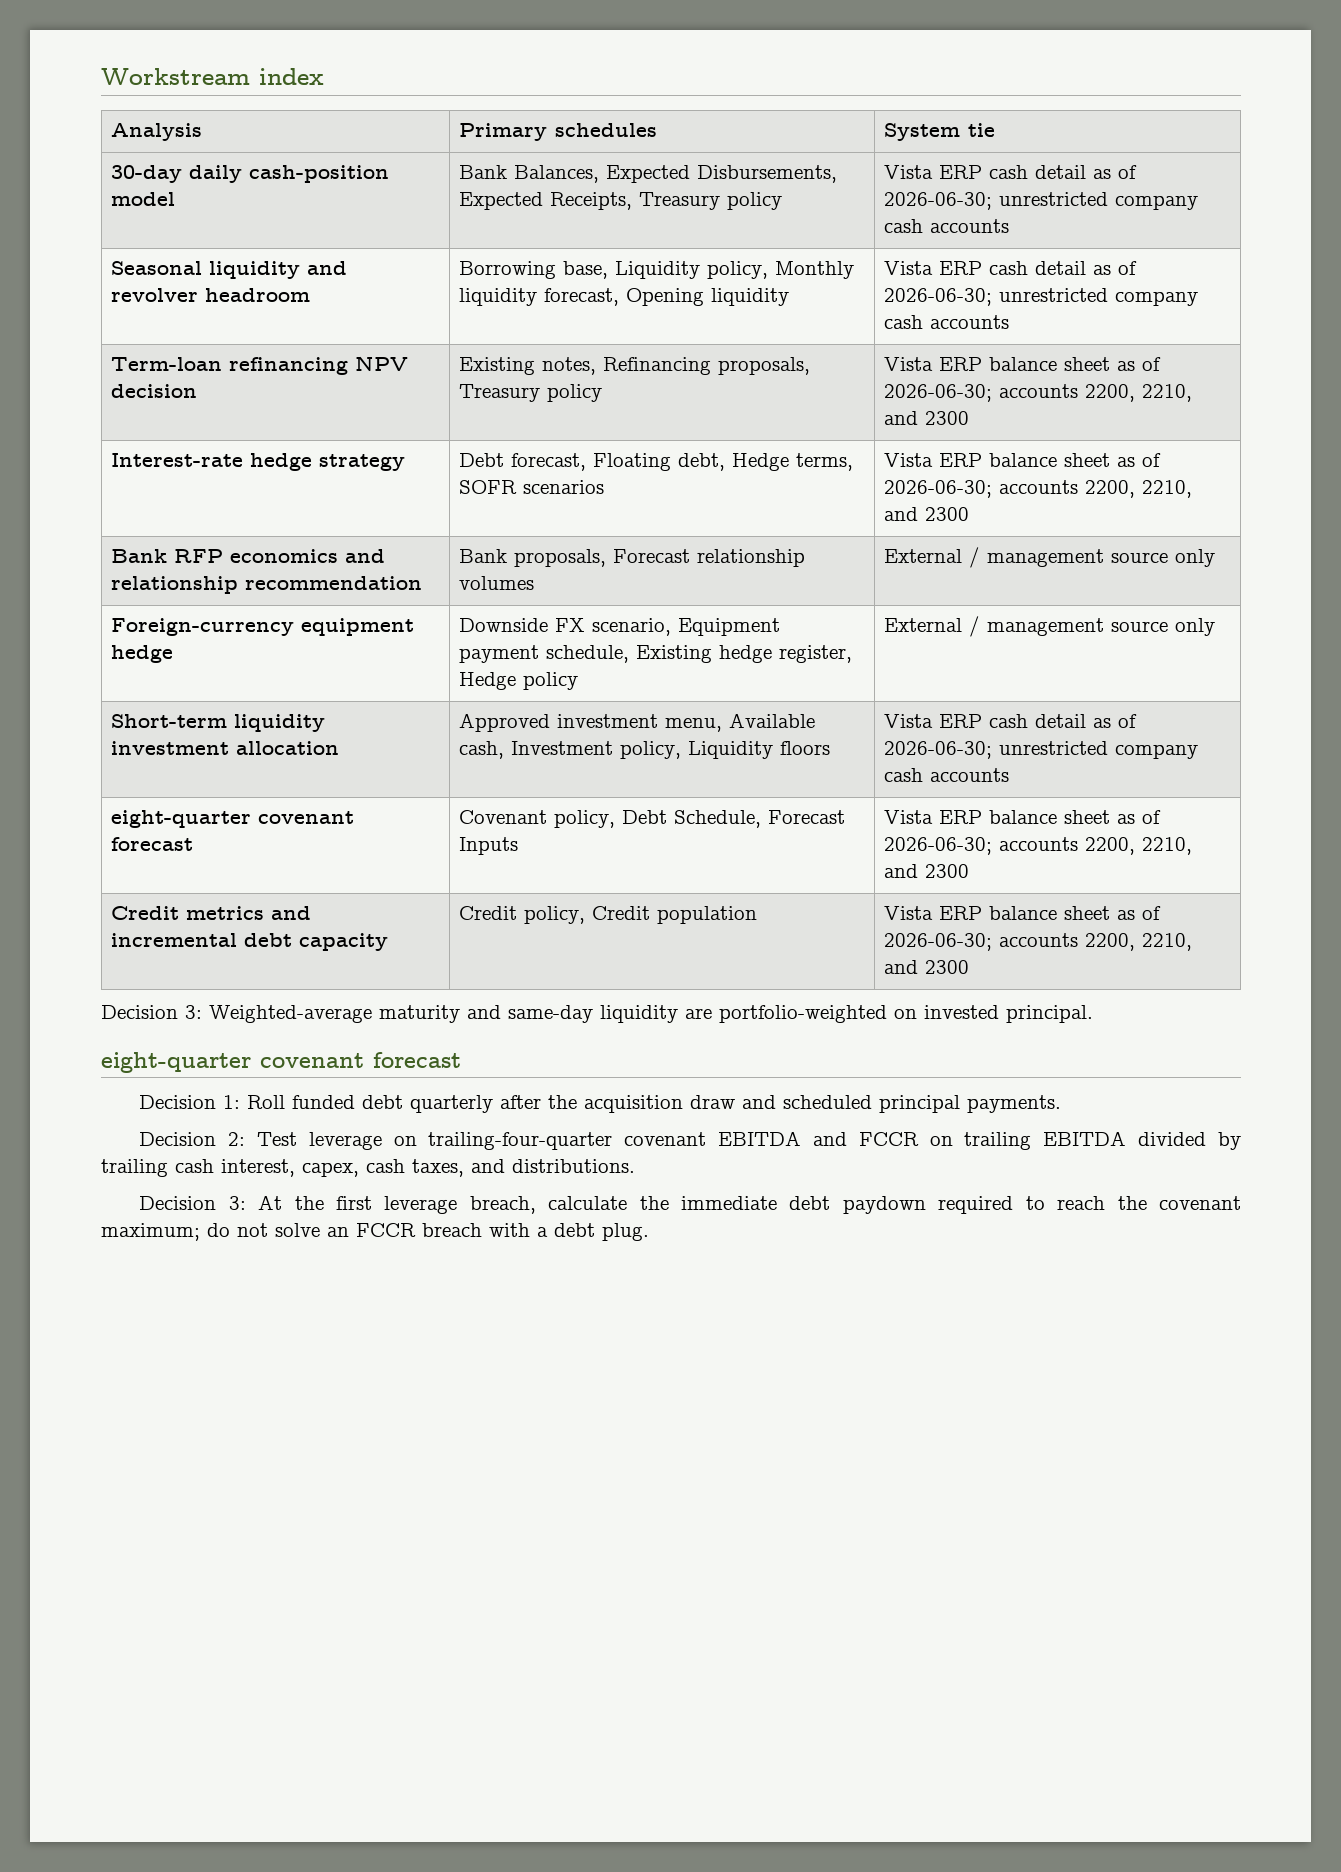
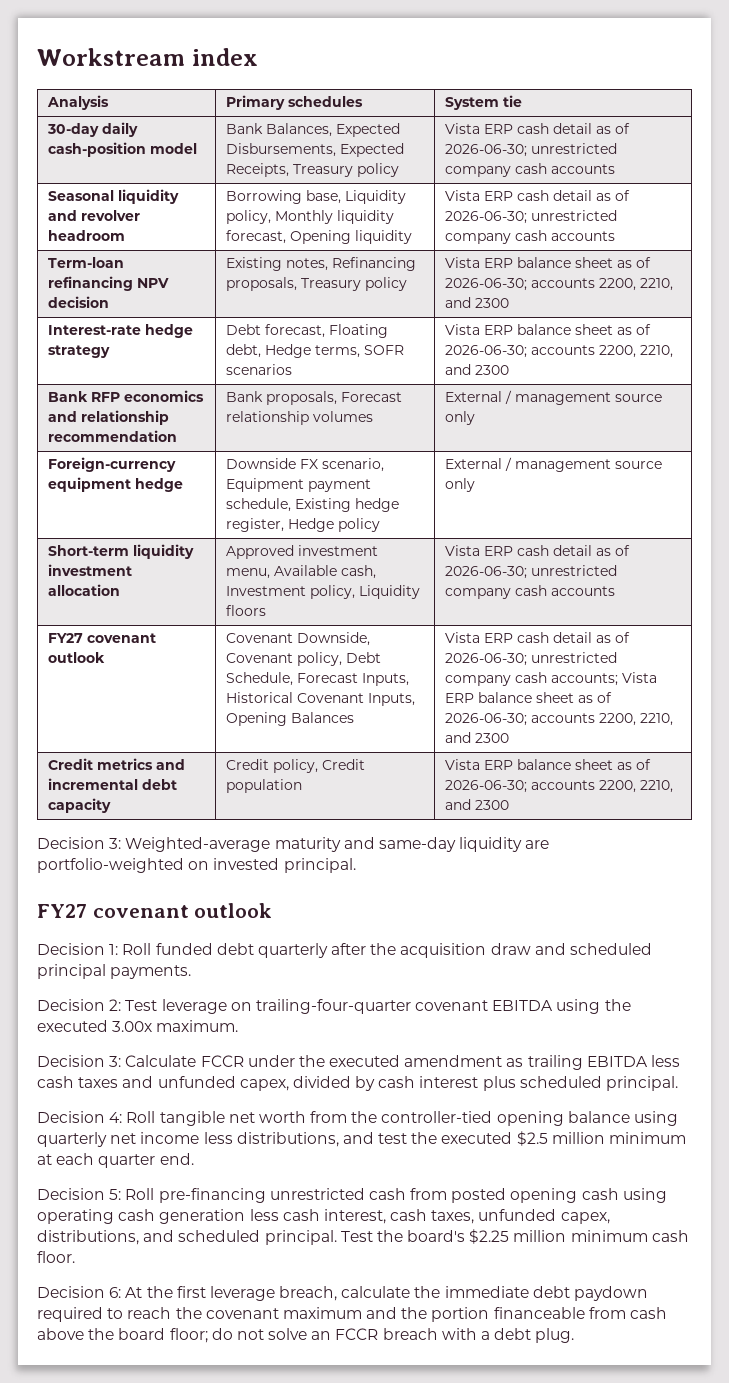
[110,810,354,828] [110,837,193,851] [458,810,547,824] eight-quarter covenant forecast | Covenant -> [47,633,156,643] [47,652,105,663] [225,632,370,646] [225,653,293,663] FY27 covenant outlook | Covenant Downside, Covenant
[458,837,518,855] Inputs | -> [361,673,409,686] [225,692,415,706] [225,712,354,726] [444,632,630,643] [444,652,617,666] [444,672,618,686] Inputs, Historical Covenant Inputs, Opening Balances | Vista ERP cash detail as of 2026-06-30; unrestricted company cash accounts;
[101,1052,461,1073] eight-quarter covenant forecast -> [37,903,273,918] FY27 covenant outlook
[812,1131,1241,1150] [101,1159,635,1177] [139,1196,246,1210] and FCCR on trailing EBITDA divided by trailing cash interest, capex, cash taxes, and distributions. // Decision 3: -> [556,999,631,1014] [37,1020,239,1032] [37,1055,681,1070] [37,1076,679,1091] [37,1111,679,1126] [37,1131,687,1147] [37,1153,194,1168] [37,1188,667,1203] [37,1209,610,1224] [37,1229,689,1245] [37,1251,75,1263] [37,1286,122,1298] using the executed 3.00x maximum. // Decision 3: Calculate FCCR under the executed amendment as trailing EBITDA less cash taxes and unfunded capex, divided by cash interest plus scheduled principal. // Decision 4: Roll tangible net worth from the controller-tied opening balance using quarterly net income less distributions, and test the executed $2.5 million minimum at each quarter end. // Decision 5: Roll pre-financing unrestricted cash from posted opening cash using operating cash generation less cash interest, cash taxes, unfunded capex, distributions, and scheduled principal. Test the board's $2.25 million minimum cash floor. // Decision 6:
[101,1223,200,1241] maximum; -> [282,1307,668,1322] [37,1328,208,1343] maximum and the portion financeable from cash above the board floor;

